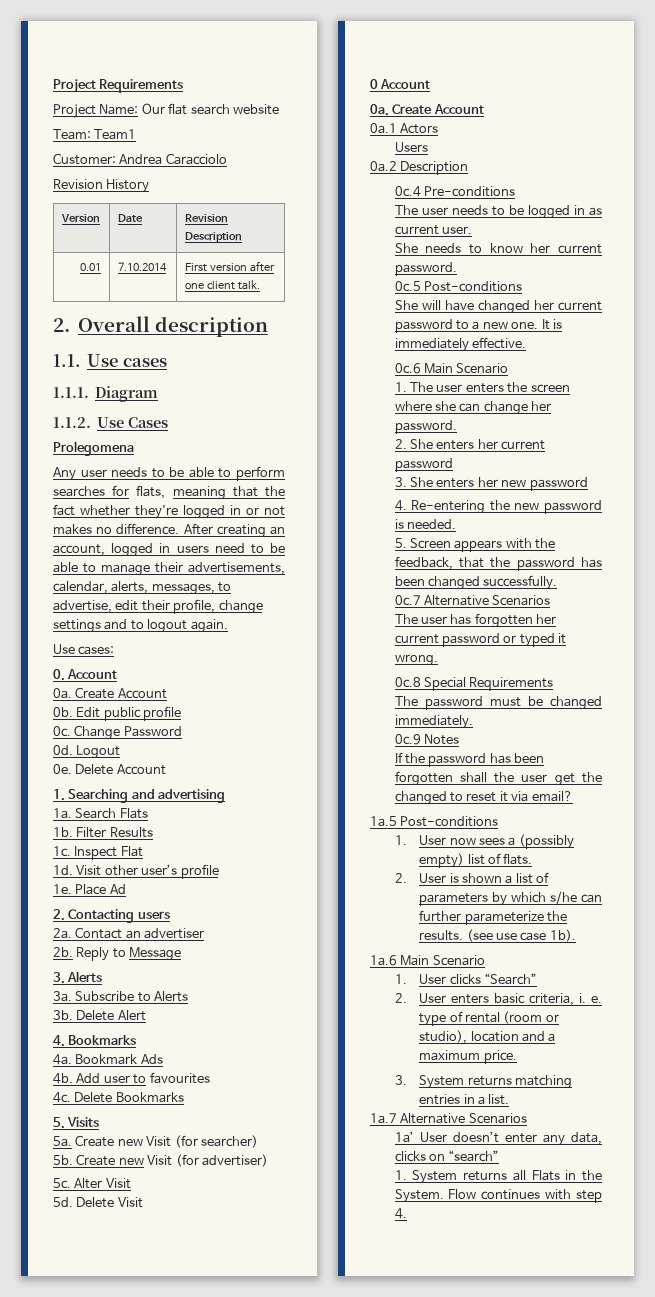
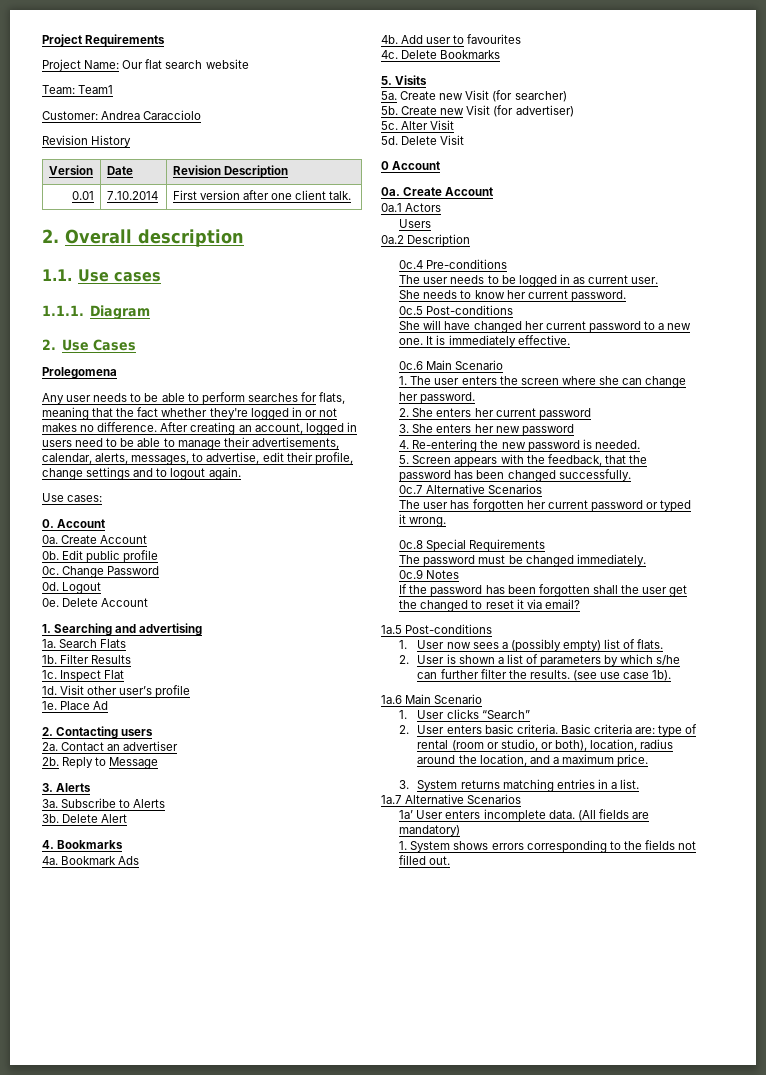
[53,417,91,428] 1.1.2. -> [42,339,56,350] 2.
[464,911,544,925] parameterize -> [480,669,507,679] filter
[529,993,602,1006] criteria, i. e. -> [516,724,656,734] criteria. Basic criteria are:
[419,1030,519,1044] studio), location -> [500,739,674,751] [417,754,527,766] studio, or both), location, radius around the location,
[452,1131,602,1146] [394,1150,500,1162] [394,1170,602,1184] [394,1189,602,1203] [394,1208,407,1219] doesn’t enter any data, clicks on “search” // 1. System returns all Flats in the System. Flow continues with step 4. -> [445,809,649,822] [399,825,461,836] [399,840,697,853] [399,855,451,865] enters incomplete data. (All fields are mandatory) // 1. System shows errors corresponding to the fields not filled out.

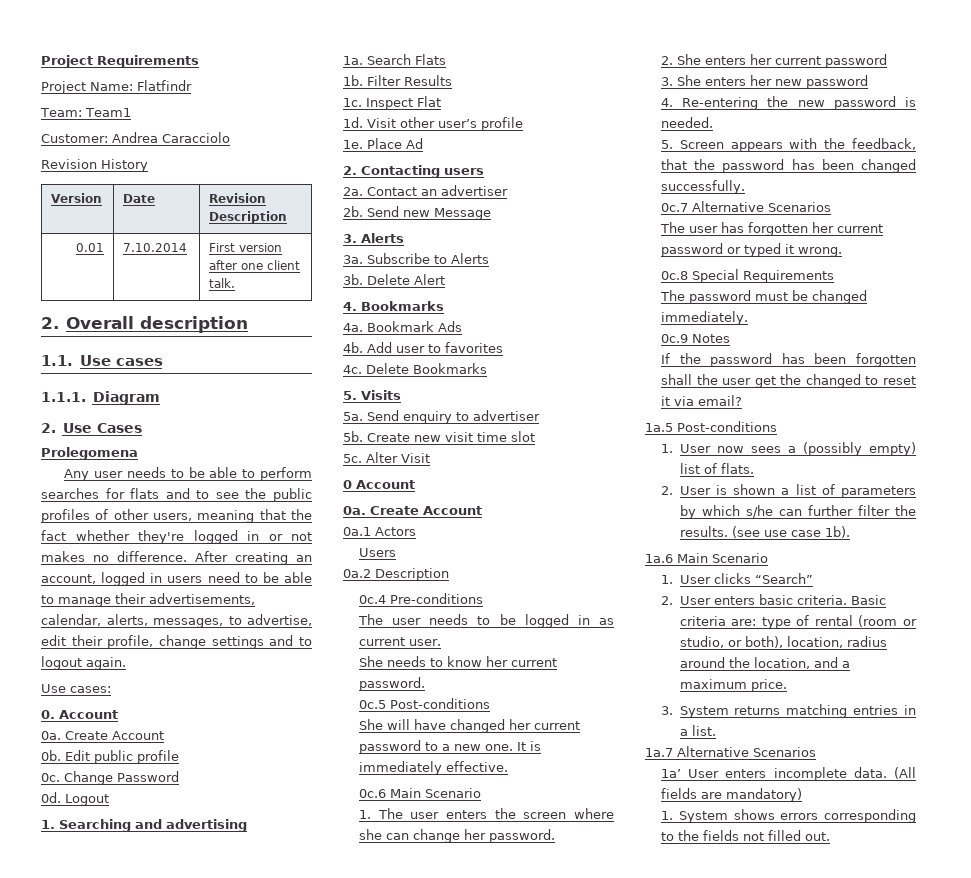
[122,59,249,69] Our flat search website -> [137,80,192,91] Flatfindr
[319,392,346,404] flats, -> [130,488,313,502] [41,509,192,523] flats and to see the public profiles of other users,
[42,598,149,607] // 0e. Delete Account -> (109, 800) none
[62,757,107,769] Reply to -> [367,206,430,217] Send new
[467,34,522,44] favourites -> [445,342,503,353] favorites
[400,90,567,102] Create new Visit (for searcher) -> [367,410,540,424] Send enquiry to advertiser
[466,105,574,117] Visit (for advertiser) -> [445,431,535,442] visit time slot
[381,135,465,145] // 5d. Delete Visit -> (430, 458) none

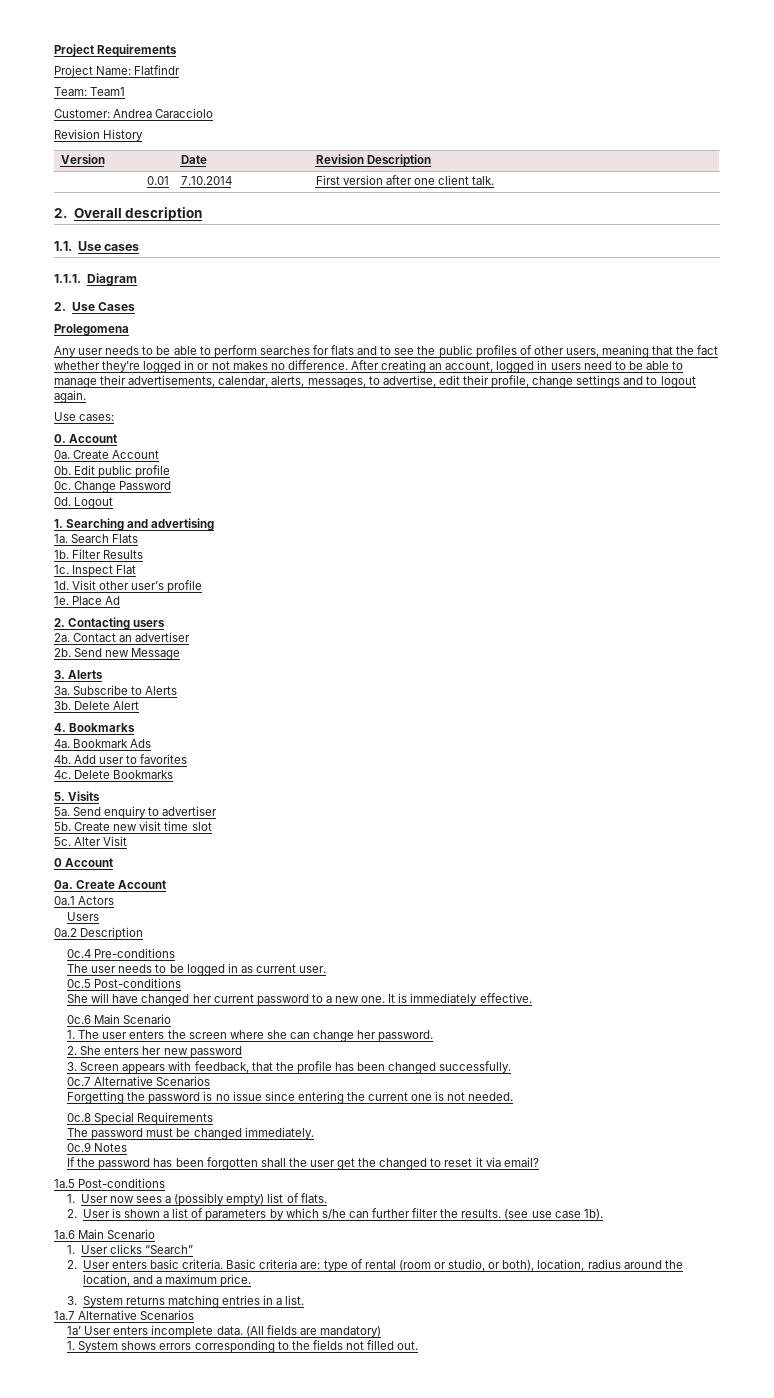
[359,656,558,667] [359,677,426,691] // She needs to know her current password. -> (327, 969) none
[775,56,822,65] current -> [163,1048,188,1055] new
[677,75,869,89] [661,96,916,110] [661,117,714,128] [661,140,674,149] She enters her new password // 4. Re-entering the new password is needed. // 5. -> (78, 1066) none
[824,138,846,149] the -> (192, 1066) none
[722,159,785,173] password -> [296,1061,332,1074] profile
[660,222,884,236] [661,243,843,257] The user has forgotten her current password or typed it wrong. -> [67,1091,514,1104] Forgetting the password is no issue since entering the current one is not needed.

